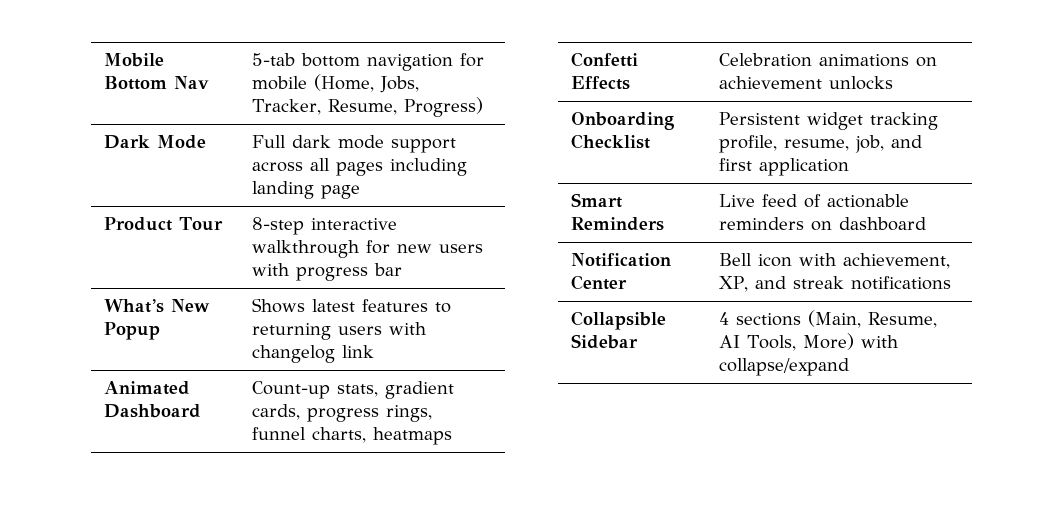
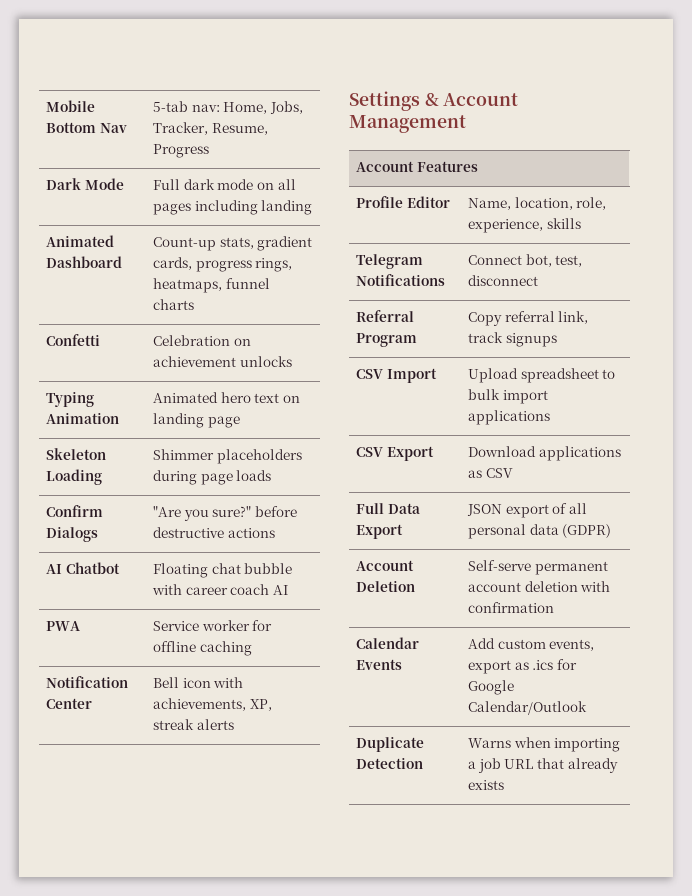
[301,53,485,71] [252,74,375,92] bottom navigation for mobile (Home, -> [191,102,268,114] nav: Home,
[404,97,484,117] Progress) -> [153,144,210,158] Progress
[391,138,457,153] [252,162,304,172] support across -> [257,182,275,190] on
[321,185,361,199] [104,217,224,231] [252,217,398,235] [252,240,484,258] [252,263,403,281] [104,299,211,313] [104,322,161,340] [252,298,452,313] [252,322,427,340] [252,345,375,363] page // Product Tour | 8-step interactive walkthrough for new users with progress bar // What’s New Popup | Shows latest features to returning users with changelog link -> (313, 207) none
[252,427,453,445] funnel charts, heatmaps -> [153,278,270,293] [153,299,195,310] heatmaps, funnel charts
[571,76,631,90] Effects -> (101, 340) none
[819,54,910,67] animations -> (231, 340) none
[571,112,675,130] [571,134,651,149] [719,112,939,130] [719,135,923,153] [719,158,850,176] [571,193,623,208] [571,217,665,231] [719,194,910,208] [719,217,927,231] Onboarding Checklist | Persistent widget tracking profile, resume, job, and first application // Smart Reminders | Live feed of actionable reminders on dashboard -> [46,392,95,407] [46,413,120,424] [153,392,301,403] [153,413,240,428] [46,448,107,460] [46,469,103,485] [153,449,302,464] [153,470,272,485] [46,505,104,517] [46,527,99,542] [153,506,298,521] [153,527,275,538] [46,562,120,574] [153,563,293,578] [152,584,289,595] [46,621,81,631] [153,620,273,631] [153,641,252,656] Typing Animation | Animated hero text on landing page // Skeleton Loading | Shimmer placeholders during page loads // Confirm Dialogs | "Are you sure?" before destructive actions // AI Chatbot | Floating chat bubble with career coach AI // PWA | Service worker for offline caching
[843,253,951,269] [719,276,952,292] [571,311,667,330] [571,334,639,349] [719,310,938,328] [719,333,899,351] [719,358,850,376] achievement, XP, and streak notifications // Collapsible Sidebar | 4 sections (Main, Resume, AI Tools, More) with collapse/expand -> [153,698,272,711] [153,719,234,730] [349,91,519,111] [349,115,466,133] [356,161,478,172] [356,196,450,208] [468,197,607,210] [468,218,581,233] [356,254,424,269] [356,274,446,286] [468,254,583,267] [468,275,539,286] [356,310,415,322] [356,333,418,347] [468,311,589,326] [468,332,557,347] [356,368,437,383] [468,368,616,383] [468,389,548,404] [468,410,551,425] [356,446,434,461] [468,446,621,461] [468,468,513,478] [356,503,420,514] [356,524,404,539] [467,503,588,518] [468,524,612,539] [356,560,415,571] [356,581,416,592] [468,560,608,575] [468,581,611,592] [468,602,555,613] [356,637,420,649] [356,659,403,670] [468,638,595,651] [468,659,578,674] [468,680,515,695] [468,701,588,715] [356,737,425,752] [356,758,424,769] [468,737,621,752] [468,758,618,773] [468,780,505,790] achievements, XP, streak alerts // Settings & Account Management // Account Features // Profile Editor | Name, location, role, experience, skills // Telegram Notifications | Connect bot, test, disconnect // Referral Program | Copy referral link, track signups // CSV Import | Upload spreadsheet to bulk import applications // CSV Export | Download applications as CSV // Full Data Export | JSON export of all personal data (GDPR) // Account Deletion | Self-serve permanent account deletion with confirmation // Calendar Events | Add custom events, export as .ics for Google Calendar/Outlook // Duplicate Detection | Warns when importing a job URL that already exists

